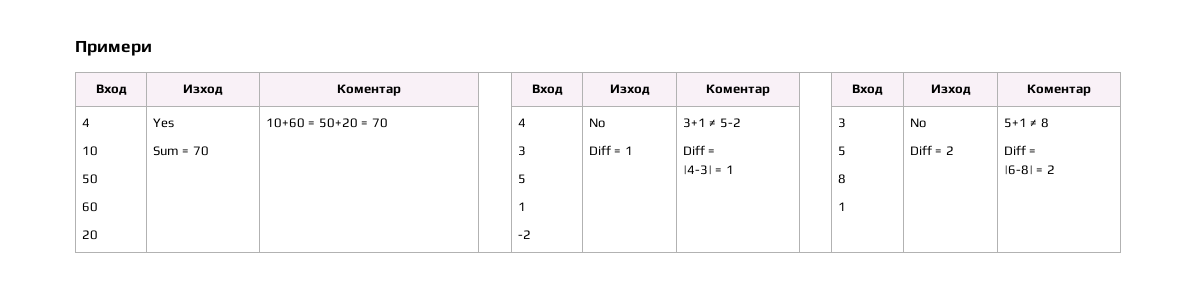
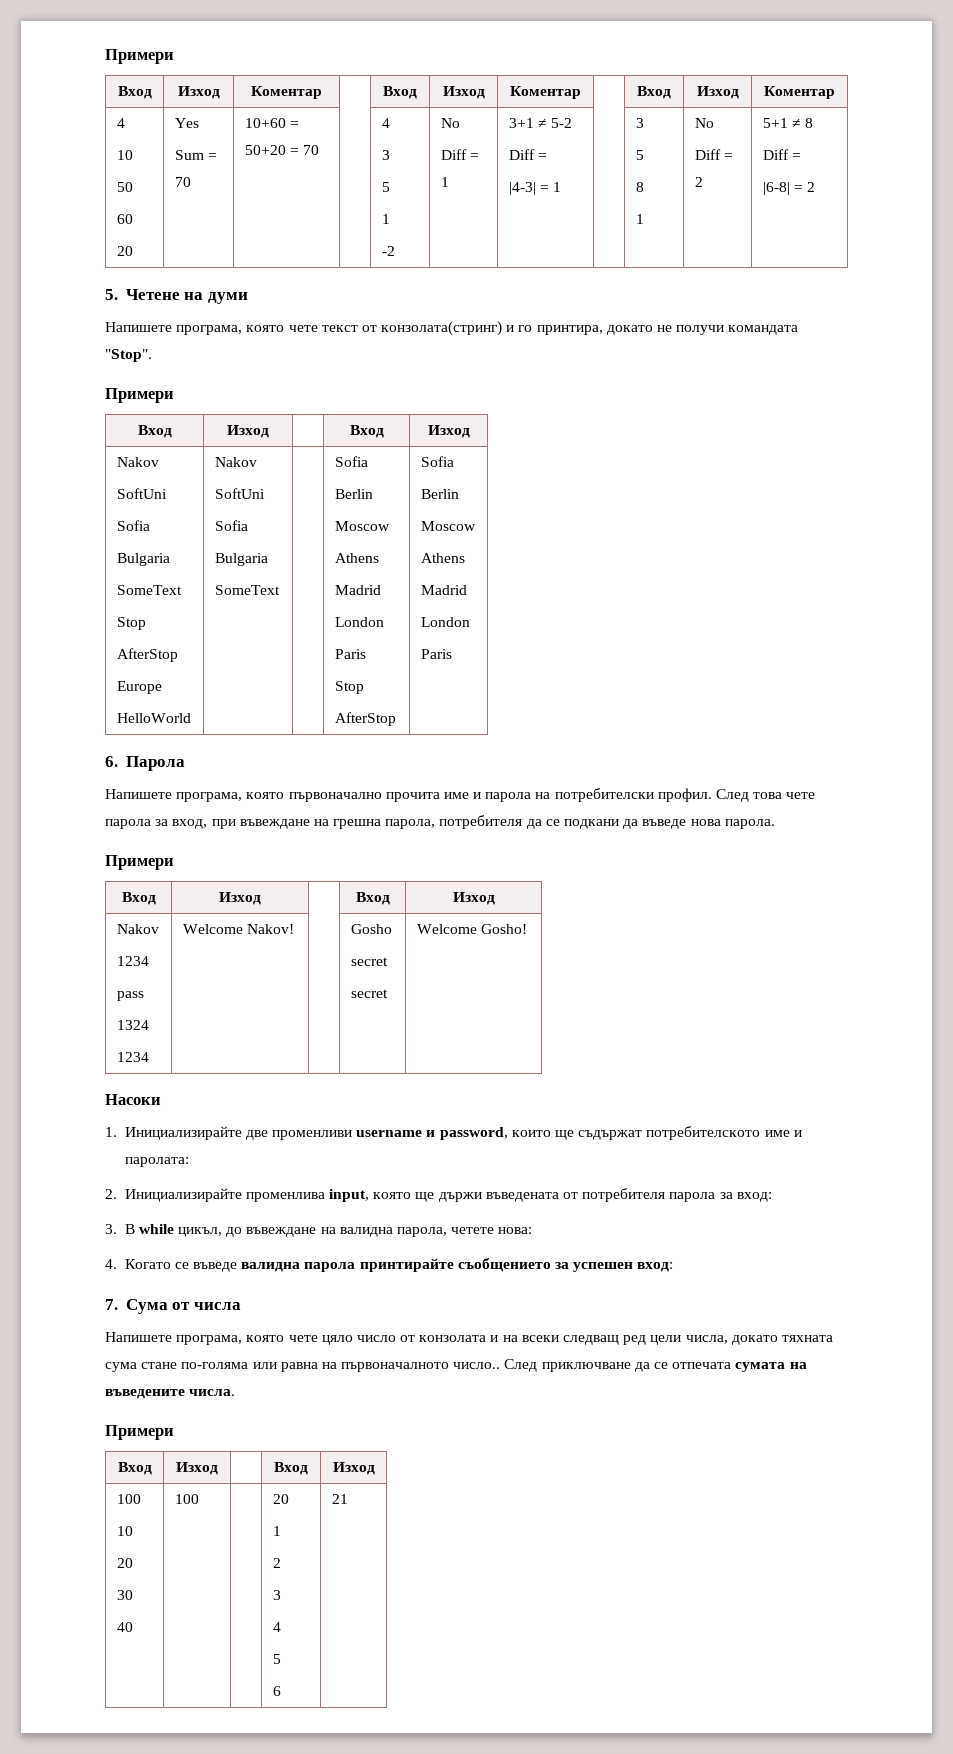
(1055, 169) none -> [105,289,248,304] [105,321,799,336] [105,349,152,362] [105,388,174,403] [137,425,172,438] [227,425,269,438] [349,425,384,438] [427,425,470,438] [116,457,159,467] [116,488,167,499] [116,520,150,531] [116,553,170,566] [116,585,182,595] [116,617,146,630] [116,648,178,662] [116,681,162,694] [116,713,191,723] [214,457,257,467] [214,488,265,499] [214,520,248,531] [214,553,268,566] [214,585,280,595] [334,456,368,467] [334,489,373,499] [334,521,390,531] [334,553,379,563] [334,585,381,595] [334,617,384,627] [334,649,366,659] [334,681,364,694] [334,712,396,726] [420,456,454,467] [420,489,459,499] [420,521,476,531] [420,553,465,563] [420,585,467,595] [420,617,470,627] [420,649,452,659] [105,756,185,771] [105,788,816,802] [105,815,775,829] [105,855,174,870] [121,892,156,905] [219,892,261,905] [355,892,390,905] [452,892,495,905] [116,924,159,934] [116,956,149,966] [116,991,144,1001] [116,1020,149,1030] [116,1052,149,1062] [182,924,294,934] [350,924,392,934] [350,957,388,966] [350,989,388,998] [416,924,527,934] [105,1094,161,1105] [105,1126,802,1140] [124,1157,189,1167] [105,1188,772,1202] [105,1224,533,1237] [105,1258,674,1272] [105,1299,241,1314] [105,1332,833,1345] [105,1359,807,1372] [105,1389,236,1399] [105,1425,174,1440] [117,1462,152,1475] [176,1462,218,1475] [274,1462,308,1475] [332,1462,375,1475] [116,1494,141,1504] [116,1526,133,1536] [116,1558,133,1568] [116,1590,133,1600] [116,1622,133,1632] [174,1494,199,1504] [272,1494,289,1504] [272,1526,281,1536] [272,1558,281,1568] [272,1590,281,1600] [272,1622,281,1632] [272,1654,281,1664] [272,1686,281,1696] [331,1494,348,1504] // 5. Четене на думи // Напишете програма, която чете текст от конзолата(стринг) и го принтира, докато не получи командата "Stop". // Примери // Вход | Изход | | Вход | Изход // Nakov // SoftUni // Sofia // Bulgaria // SomeText // Stop // AfterStop // Europe // HelloWorld | Nakov // SoftUni // Sofia // Bulgaria // SomeText | | Sofia // Berlin // Moscow // Athens // Madrid // London // Paris // Stop // AfterStop | Sofia // Berlin // Moscow // Athens // Madrid // London // Paris // 6. Парола // Напишете програма, която първоначално прочита име и парола на потребителски профил. След това чете парола за вход, при въвеждане на грешна парола, потребителя да се подкани да въведе нова парола. // Примери // Вход | Изход | | Вход | Изход // Nakov // 1234 // pass // 1324 // 1234 | Welcome Nakov! | | Gosho // secret // secret | Welcome Gosho! // Насоки // 1. Инициализирайте две променливи username и password, които ще съдържат потребителското име и паролата: // 2. Инициализирайте променлива input, която ще държи въведената от потребителя парола за вход: // 3. В while цикъл, до въвеждане на валидна парола, четете нова: // 4. Когато се въведе валидна парола принтирайте съобщението за успешен вход: // 7. Сума от числа // Напишете програма, която чете цяло число от конзолата и на всеки следващ ред цели числа, докато тяхната сума стане по-голяма или равна на първоначалното число.. След приключване да се отпечата сумата на въведените числа. // Примери // Вход | Изход | | Вход | Изход // 100 // 10 // 20 // 30 // 40 | 100 | | 20 // 1 // 2 // 3 // 4 // 5 // 6 | 21

